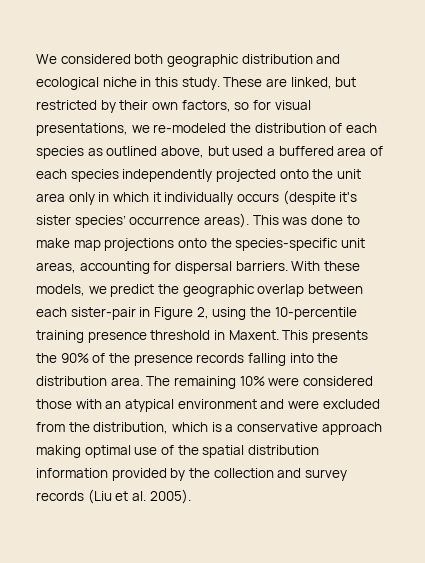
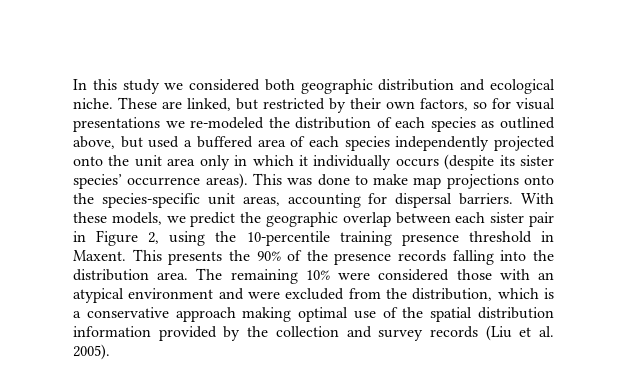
[36,54,57,64] We -> [73,79,184,94] In this study we
[102,77,220,90] niche in this study. -> [73,98,113,109] niche.
[36,123,128,136] presentations, -> [73,117,160,132] presentations
[339,192,358,202] it's -> [499,155,515,166] its
[70,307,136,320] sister-pair -> [490,212,554,227] sister pair

